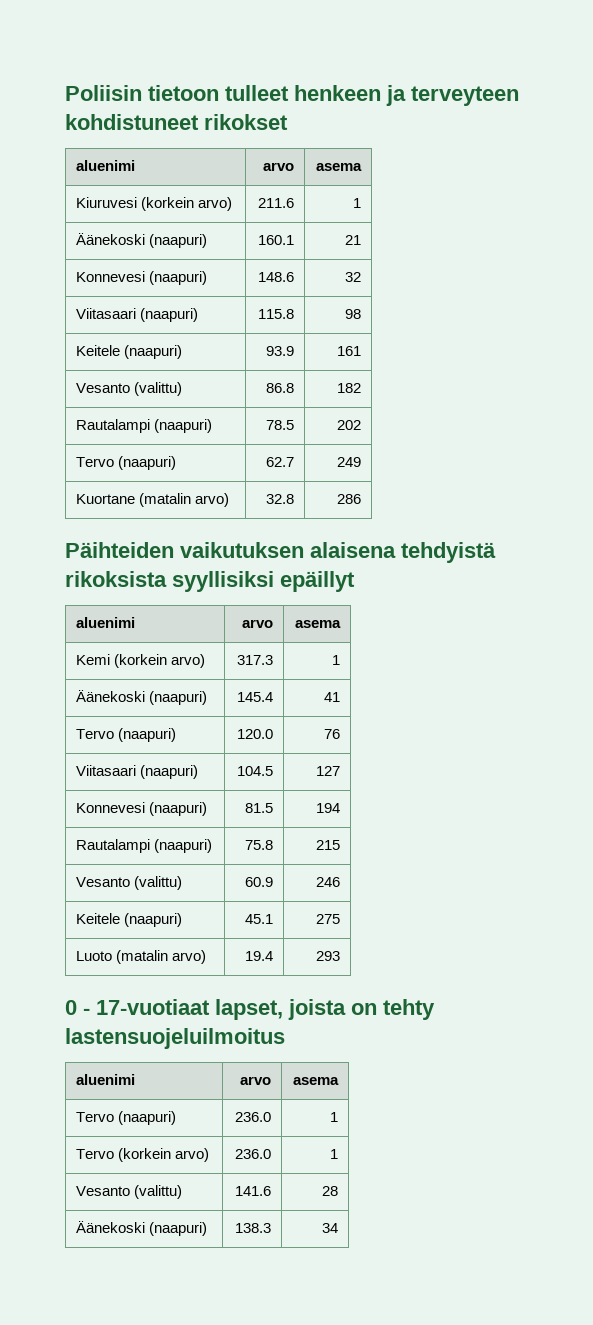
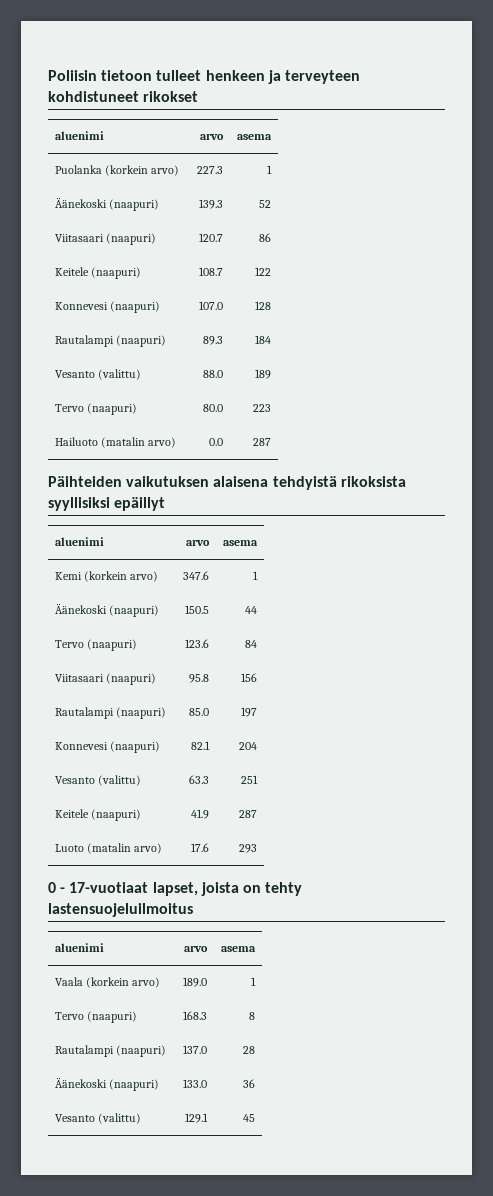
[75,197,232,211] [258,198,295,208] [353,198,362,208] [75,233,207,248] [258,235,295,245] [345,235,362,245] [75,271,207,285] [258,272,295,282] [345,272,362,282] [75,308,198,322] [258,309,295,319] [345,309,362,319] [75,345,182,359] [266,346,295,356] [337,346,362,356] [75,382,182,396] [266,383,295,393] [337,383,362,393] [75,419,212,433] [266,420,295,430] [337,420,362,430] [75,456,176,470] [266,457,295,467] [337,457,362,467] [75,493,229,507] [266,494,295,504] [337,494,362,504] Kiuruvesi (korkein arvo) | 211.6 | 1 // Äänekoski (naapuri) | 160.1 | 21 // Konnevesi (naapuri) | 148.6 | 32 // Viitasaari (naapuri) | 115.8 | 98 // Keitele (naapuri) | 93.9 | 161 // Vesanto (valittu) | 86.8 | 182 // Rautalampi (naapuri) | 78.5 | 202 // Tervo (naapuri) | 62.7 | 249 // Kuortane (matalin arvo) | 32.8 | 286 -> [54,165,180,176] [197,166,224,174] [267,165,273,174] [54,197,159,211] [199,199,224,209] [259,200,272,208] [54,233,156,245] [199,233,224,242] [259,233,272,242] [54,267,141,279] [199,267,224,276] [255,267,272,276] [54,301,160,313] [199,301,224,310] [255,301,272,310] [54,335,166,347] [203,336,224,345] [255,335,272,344] [54,369,141,380] [203,370,224,378] [255,369,272,379] [54,403,137,415] [203,404,224,412] [253,404,272,412] [54,437,177,448] [209,438,224,446] [253,438,272,446] Puolanka (korkein arvo) | 227.3 | 1 // Äänekoski (naapuri) | 139.3 | 52 // Viitasaari (naapuri) | 120.7 | 86 // Keitele (naapuri) | 108.7 | 122 // Konnevesi (naapuri) | 107.0 | 128 // Rautalampi (naapuri) | 89.3 | 184 // Vesanto (valittu) | 88.0 | 189 // Tervo (naapuri) | 80.0 | 223 // Hailuoto (matalin arvo) | 0.0 | 287
[237,655,274,665] [332,655,341,665] [75,690,207,705] [237,692,274,702] [324,692,341,702] [75,728,176,742] [237,729,274,739] [324,729,341,739] [75,765,198,779] [237,766,274,776] [316,766,341,776] [75,802,207,816] [245,803,274,813] [316,803,341,813] [75,839,212,853] [245,840,274,850] [316,840,341,850] [75,876,182,890] [245,877,274,887] [316,877,341,887] [75,913,182,927] [245,914,274,924] [316,914,341,924] 317.3 | 1 // Äänekoski (naapuri) | 145.4 | 41 // Tervo (naapuri) | 120.0 | 76 // Viitasaari (naapuri) | 104.5 | 127 // Konnevesi (naapuri) | 81.5 | 194 // Rautalampi (naapuri) | 75.8 | 215 // Vesanto (valittu) | 60.9 | 246 // Keitele (naapuri) | 45.1 | 275 -> [183,571,210,580] [253,571,259,580] [54,603,159,617] [185,605,210,614] [245,606,258,614] [54,639,137,651] [185,639,210,648] [245,640,258,648] [54,673,156,685] [189,674,210,683] [241,673,258,682] [54,707,166,719] [189,708,210,716] [241,707,258,717] [54,741,160,753] [191,741,211,750] [239,742,258,750] [54,775,141,786] [189,775,210,784] [241,775,259,784] [54,809,141,821] [191,809,210,819] [239,810,258,818] 347.6 | 1 // Äänekoski (naapuri) | 150.5 | 44 // Tervo (naapuri) | 123.6 | 84 // Viitasaari (naapuri) | 95.8 | 156 // Rautalampi (naapuri) | 85.0 | 197 // Konnevesi (naapuri) | 82.1 | 204 // Vesanto (valittu) | 63.3 | 251 // Keitele (naapuri) | 41.9 | 287
[245,951,274,961] 19.4 -> [191,843,210,852] 17.6
[75,1111,176,1125] [235,1112,272,1122] [330,1112,339,1122] [75,1148,209,1162] [235,1149,272,1159] [330,1149,339,1159] [75,1185,182,1199] [235,1186,272,1196] [322,1186,339,1196] [75,1221,207,1236] [235,1223,272,1233] [322,1223,339,1233] Tervo (naapuri) | 236.0 | 1 // Tervo (korkein arvo) | 236.0 | 1 // Vesanto (valittu) | 141.6 | 28 // Äänekoski (naapuri) | 138.3 | 34 -> [54,977,161,988] [183,977,208,987] [251,977,257,986] [54,1011,137,1023] [183,1011,208,1020] [249,1012,256,1020] [54,1045,166,1057] [183,1045,208,1054] [243,1046,256,1054] [54,1077,159,1091] [183,1079,208,1088] [243,1079,256,1088] [54,1113,141,1124] [185,1113,209,1123] [243,1114,256,1122] Vaala (korkein arvo) | 189.0 | 1 // Tervo (naapuri) | 168.3 | 8 // Rautalampi (naapuri) | 137.0 | 28 // Äänekoski (naapuri) | 133.0 | 36 // Vesanto (valittu) | 129.1 | 45

